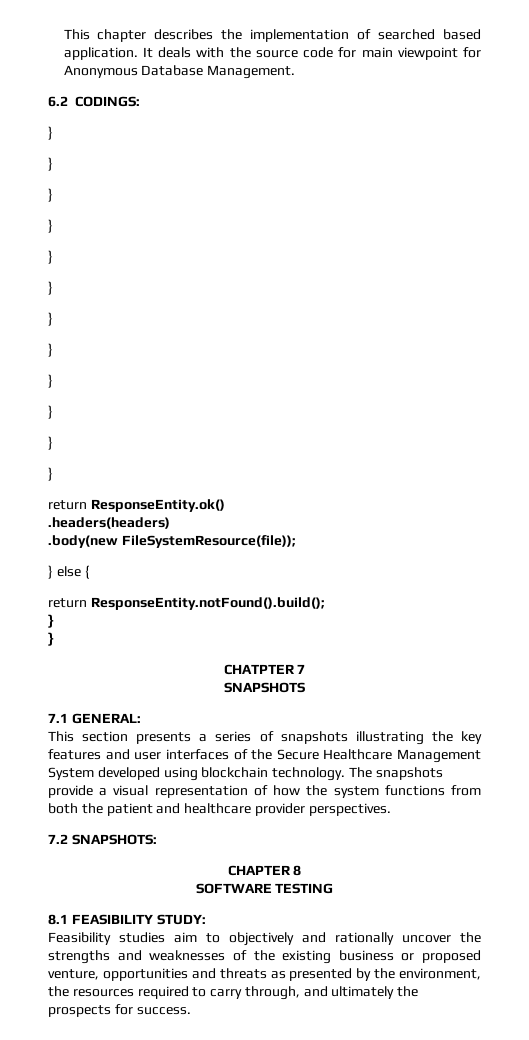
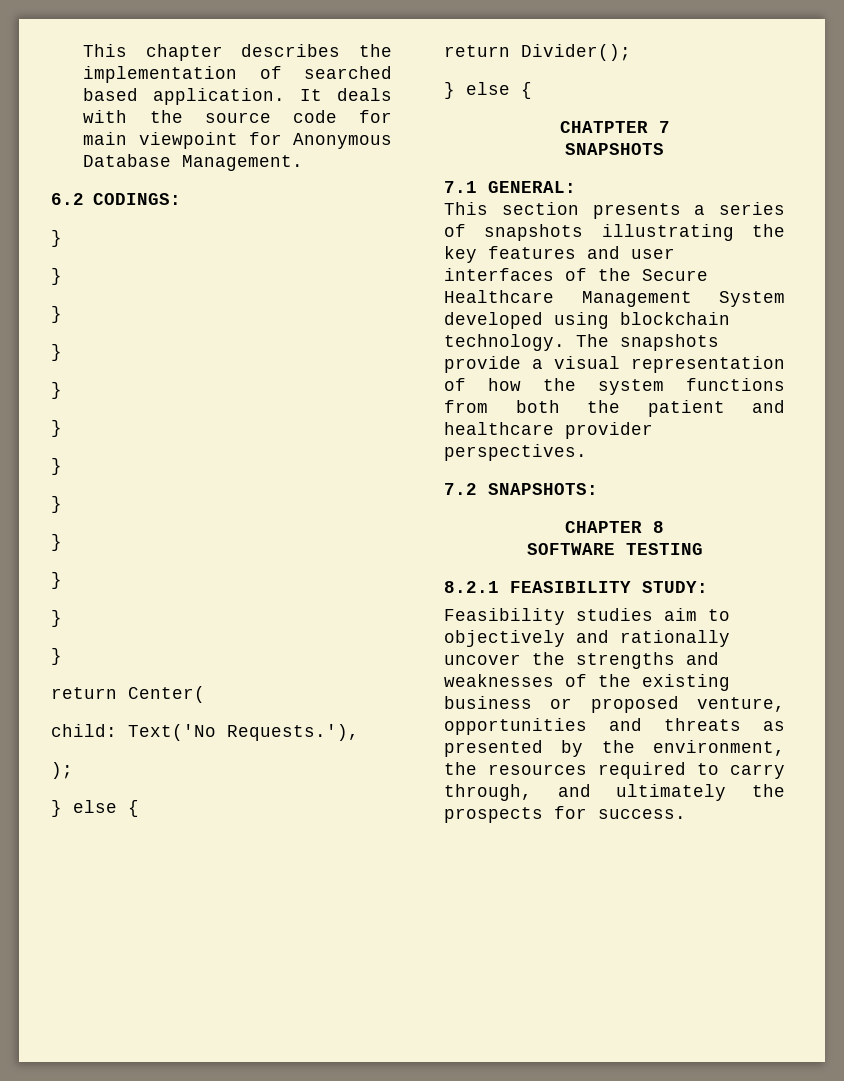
[90,499,225,512] [48,517,170,529] [48,535,296,548] ResponseEntity.ok() // .headers(headers) // .body(new FileSystemResource(file)); -> [128,686,205,703] [51,724,359,741] [51,762,73,779] Center( // child: Text('No Requests.'), // );
[90,597,325,610] [48,614,54,628] [48,632,54,646] ResponseEntity.notFound().build(); // } // } -> [521,44,631,61] [444,82,532,99] Divider(); // } else {
[48,914,68,925] 8.1 -> [444,581,499,593] 8.2.1

